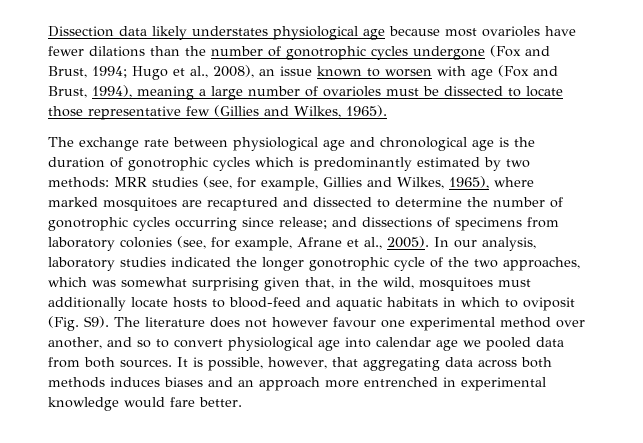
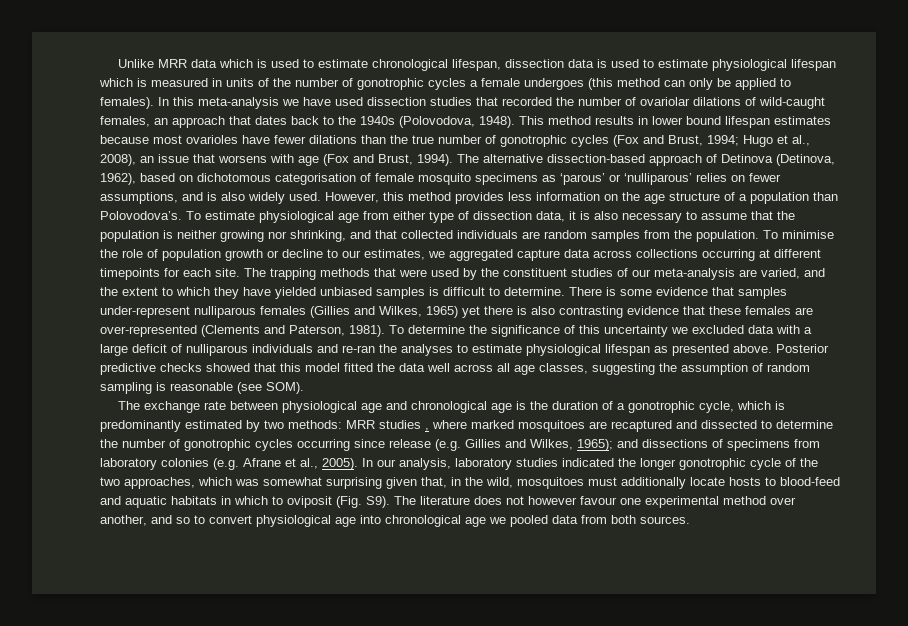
[48,26,385,40] Dissection data likely understates physiological age -> [118,59,837,71] [99,78,791,90] [100,97,825,109] [100,116,831,128] Unlike MRR data which is used to estimate chronological lifespan, dissection data is used to estimate physiological lifespan which is measured in units of the number of gonotrophic cycles a female undergoes (this method can only be applied to females). In this meta-analysis we have used dissection studies that recorded the number of ovariolar dilations of wild-caught females, an approach that dates back to the 1940s (Polovodova, 1948). This method results in lower bound lifespan estimates
[211,46,485,60] number of gonotrophic cycles undergone -> [412,135,609,147] true number of gonotrophic cycles
[317,66,432,77] known to worsen -> [193,154,267,163] that worsens
[92,85,563,100] [48,105,387,120] 1994), meaning a large number of ovarioles must be dissected to locate those representative few (Gillies and Wilkes, 1965). -> [417,154,835,166] [100,173,781,185] [100,192,838,204] [100,211,795,223] [100,230,834,242] [100,249,821,261] [100,268,825,280] [100,287,787,299] [100,306,813,318] [100,325,812,337] [100,344,829,356] [100,363,810,375] [100,382,304,394] 1994). The alternative dissection-based approach of Detinova (Detinova, 1962), based on dichotomous categorisation of female mosquito specimens as ‘parous’ or ‘nulliparous’ relies on fewer assumptions, and is also widely used. However, this method provides less information on the age structure of a population than Polovodova’s. To estimate physiological age from either type of dissection data, it is also necessary to assume that the population is neither growing nor shrinking, and that collected individuals are random samples from the population. To minimise the role of population growth or decline to our estimates, we aggregated capture data across collections occurring at different timepoints for each site. The trapping methods that were used by the constituent studies of our meta-analysis are varied, and the extent to which they have yielded unbiased samples is difficult to determine. There is some evidence that samples under-represent nulliparous females (Gillies and Wilkes, 1965) yet there is also contrasting evidence that these females are over-represented (Clements and Paterson, 1981). To determine the significance of this uncertainty we excluded data with a large deficit of nulliparous individuals and re-ran the analyses to estimate physiological lifespan as presented above. Posterior predictive checks showed that this model fitted the data well across all age classes, suggesting the assumption of random sampling is reasonable (see SOM).
[128,157,250,171] gonotrophic cycles -> [617,401,735,413] a gonotrophic cycle,
[203,176,489,191] (see, for example, Gillies and Wilkes, 1965), -> [425,428,429,431] ,
[279,217,327,229] release; -> [389,439,613,451] release (e.g. Gillies and Wilkes, 1965);
[177,236,292,251] (see, for example, -> [213,458,239,470] (e.g.
[376,337,431,347] calendar -> [385,515,461,527] chronological
[177,357,552,371] [48,377,546,391] [48,397,242,411] It is possible, however, that aggregating data across both methods induces biases and an approach more entrenched in experimental knowledge would fare better. -> (690, 520) none

